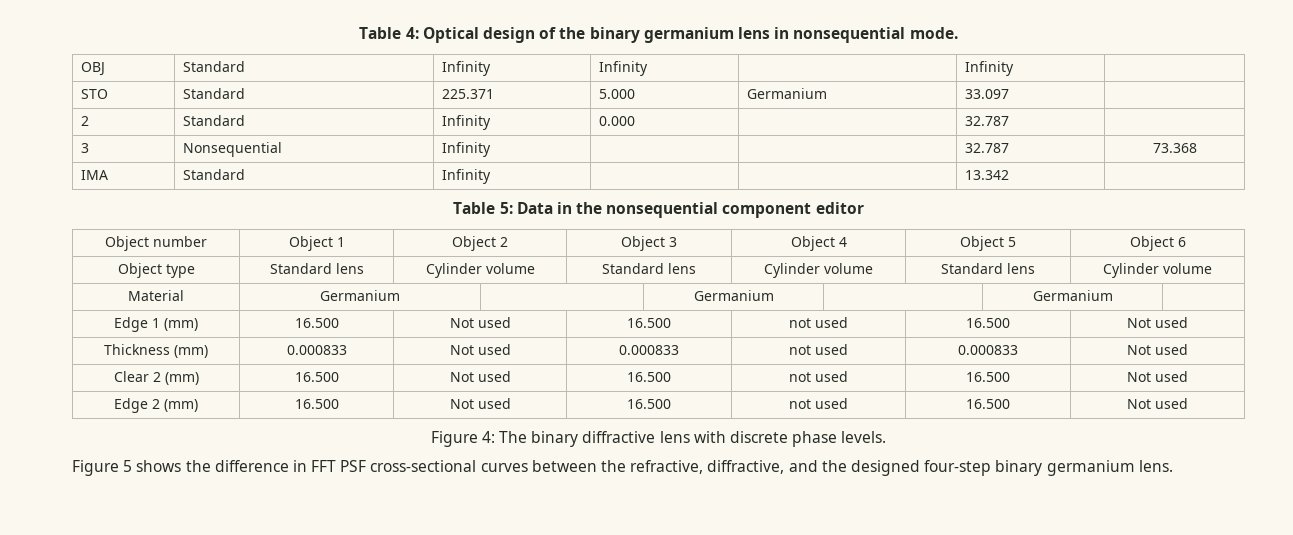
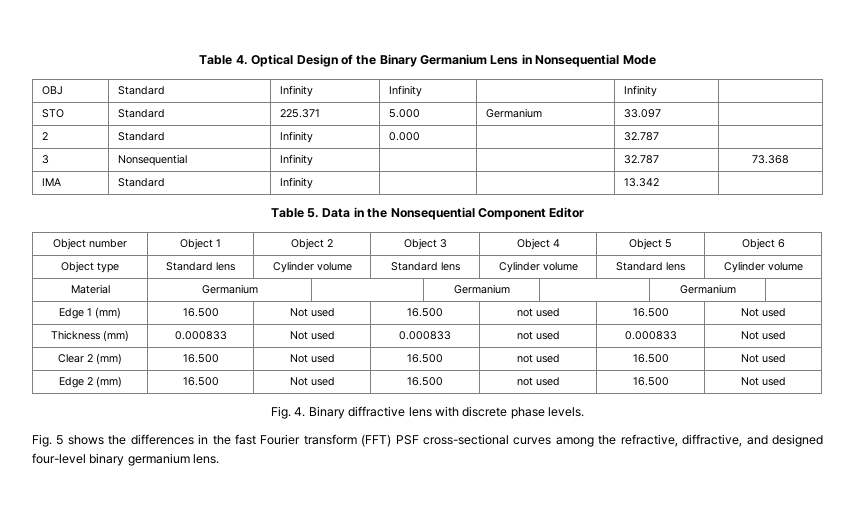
[359,27,958,43] Table 4: Optical design of the binary germanium lens in nonsequential mode. -> [199,54,656,67] Table 4. Optical Design of the Binary Germanium Lens in Nonsequential Mode
[499,202,513,214] 5: -> [307,208,320,218] 5.
[606,202,864,218] nonsequential component editor -> [390,207,585,220] Nonsequential Component Editor
[430,431,579,447] Figure 4: The binary -> [271,406,345,419] Fig. 4. Binary
[72,460,119,476] Figure -> [32,434,52,447] Fig.
[214,460,337,472] difference in FFT -> [130,434,392,447] differences in the fast Fourier transform (FFT)
[531,460,597,472] between -> [555,437,594,447] among
[821,460,992,476] the designed four-step -> [772,434,824,447] [32,453,86,464] designed four-level

